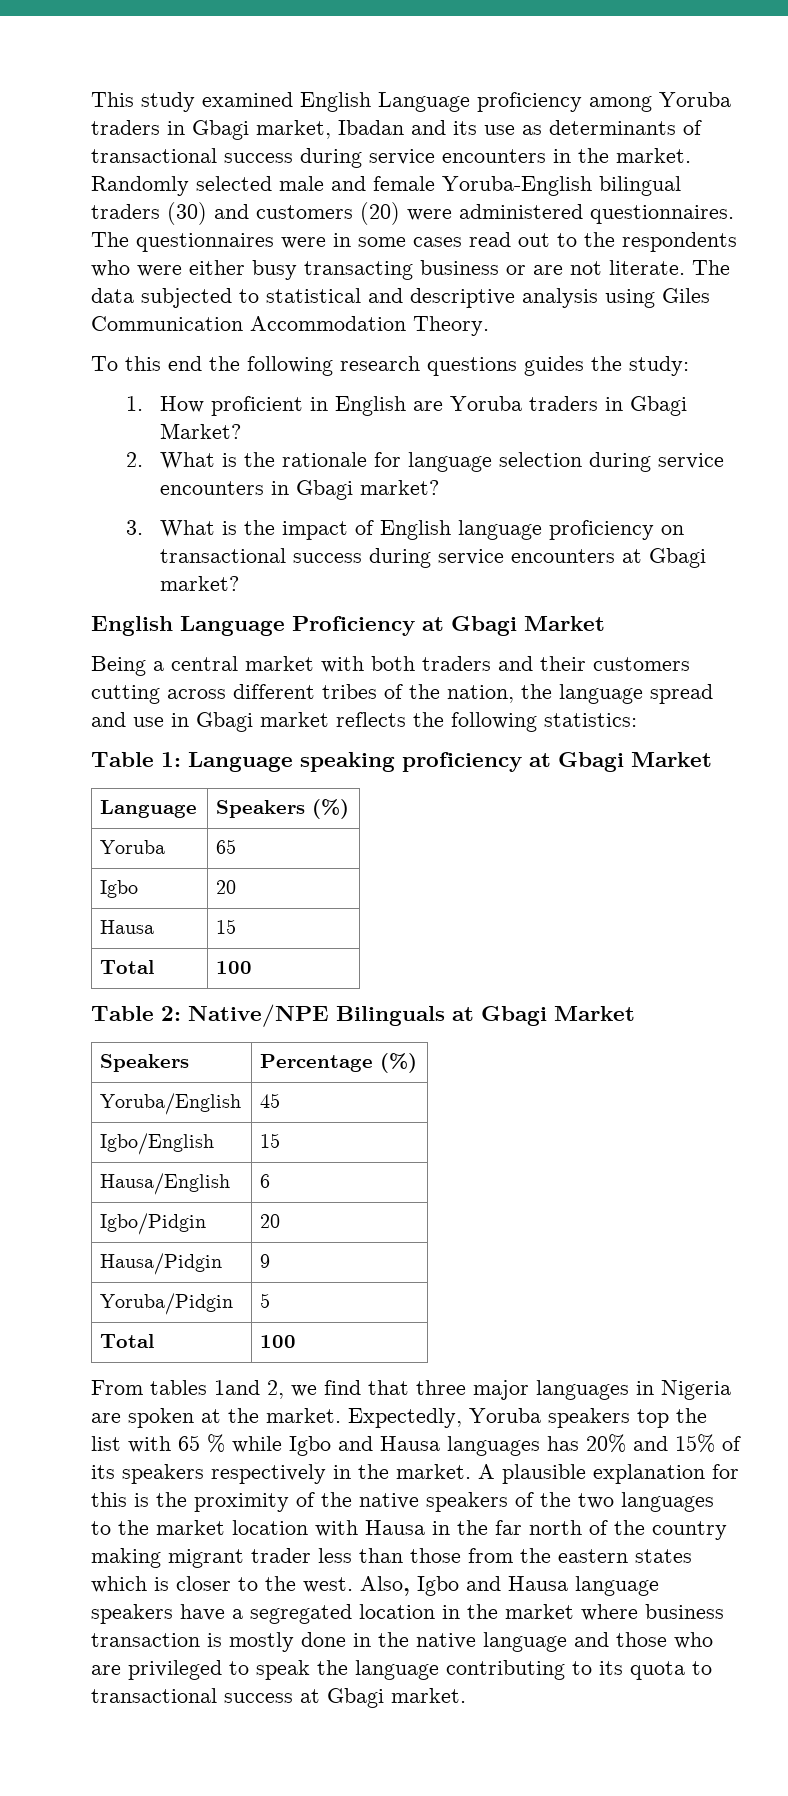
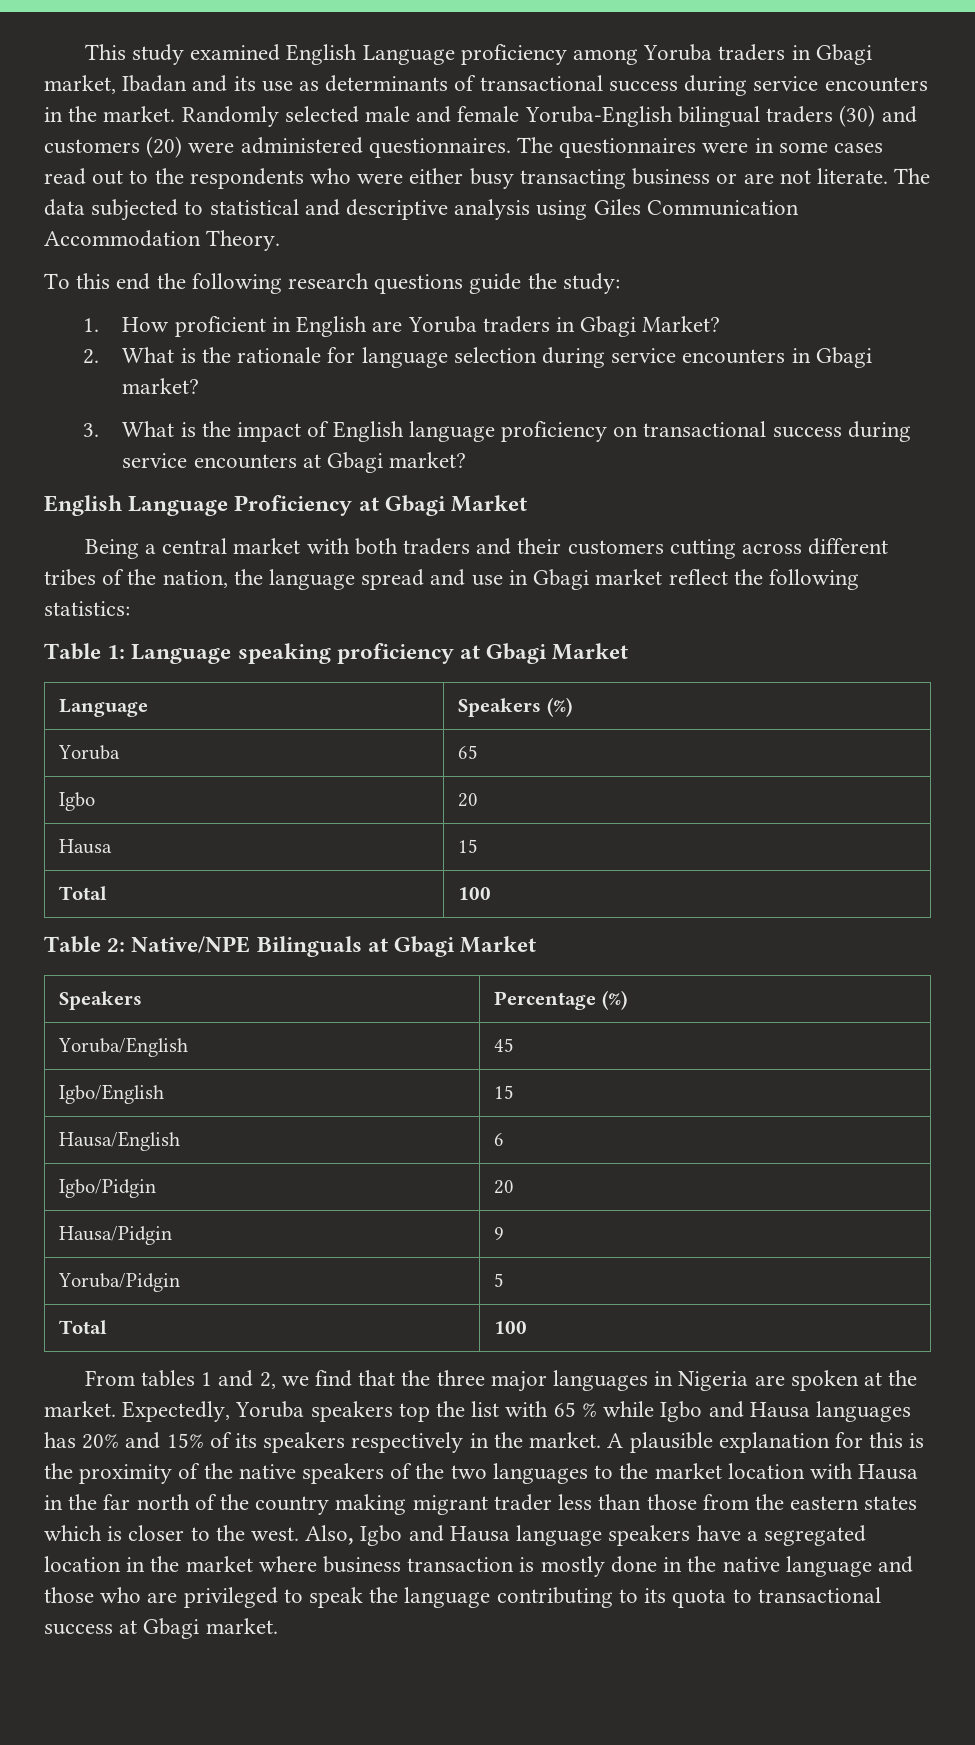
[524,356,584,376] guides -> [469,273,522,294] guide
[336,712,406,727] reflects -> [668,569,728,585] reflect
[214,1380,260,1395] 1and -> [201,1370,254,1387] 1 and
(409, 1387) none -> [401,1370,431,1386] the

